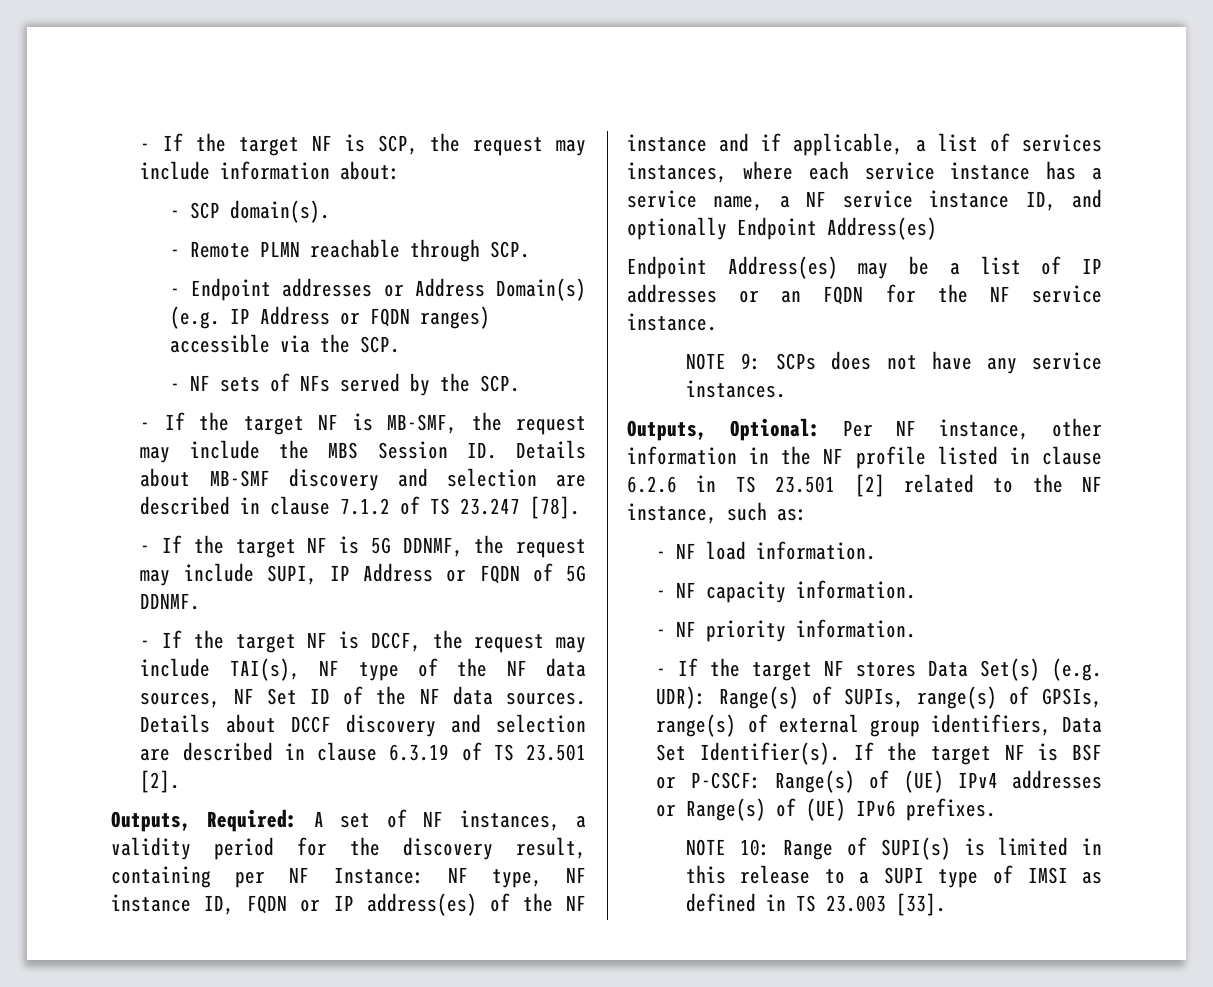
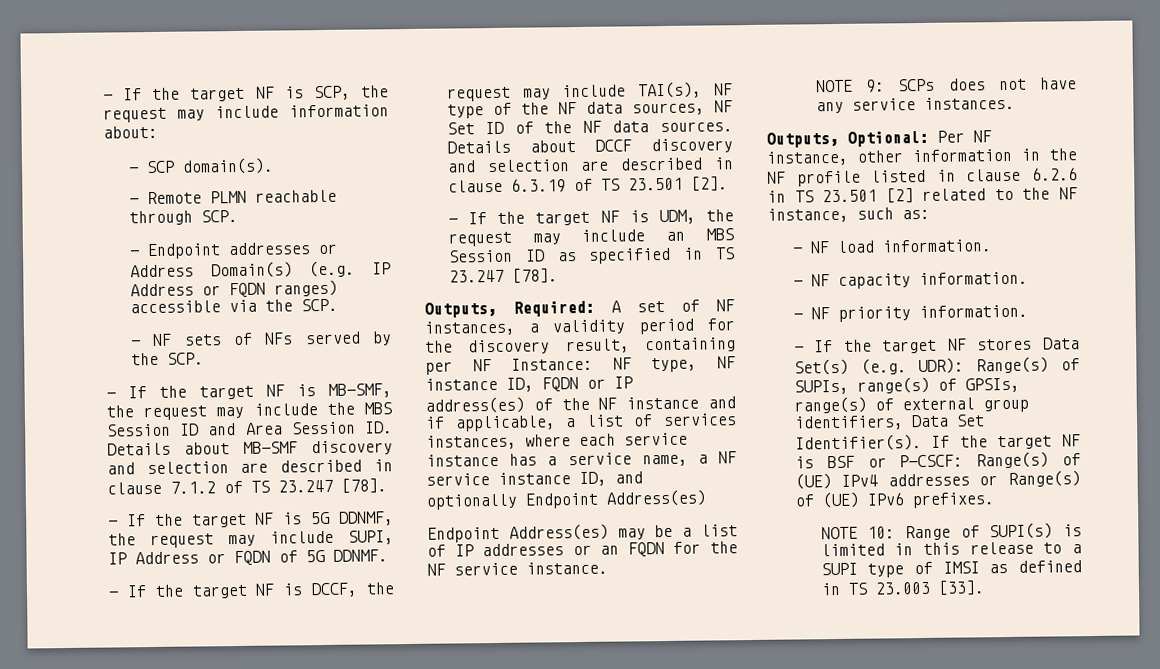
(448, 450) none -> [180,421,356,436] ID and Area Session
(181, 781) none -> [447,209,734,226] [447,228,734,247] [448,247,735,264] [448,268,558,284] // - If the target NF is UDM, the request may include an MBS Session ID as specified in TS 23.247 [78].

